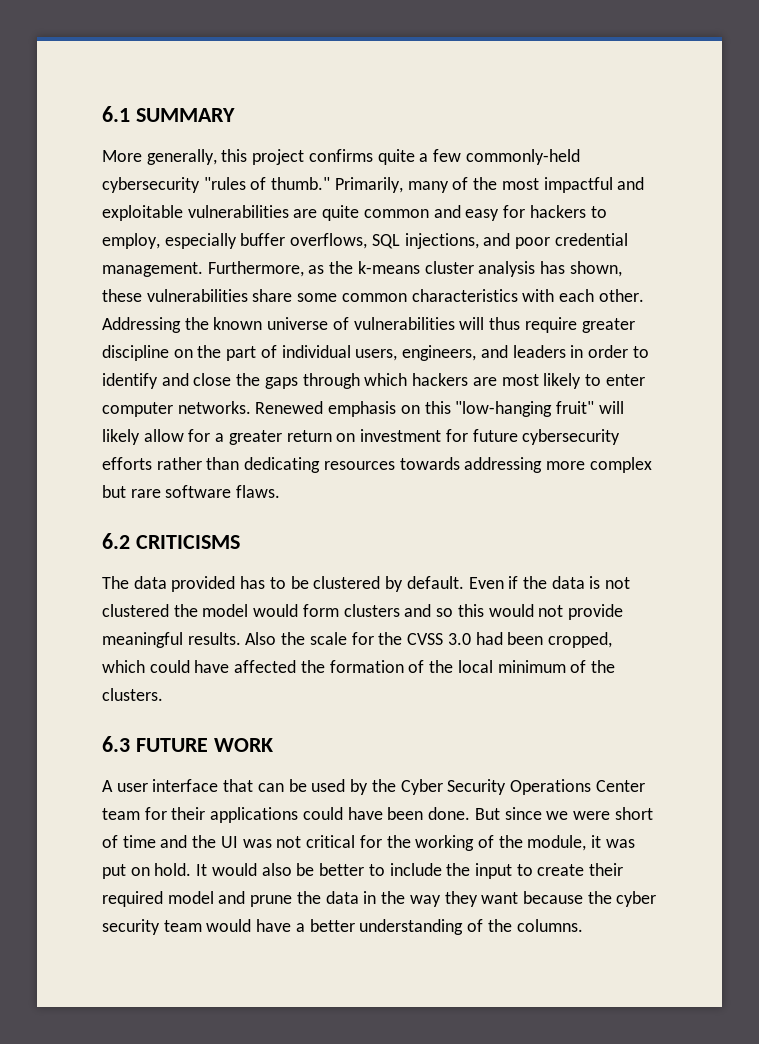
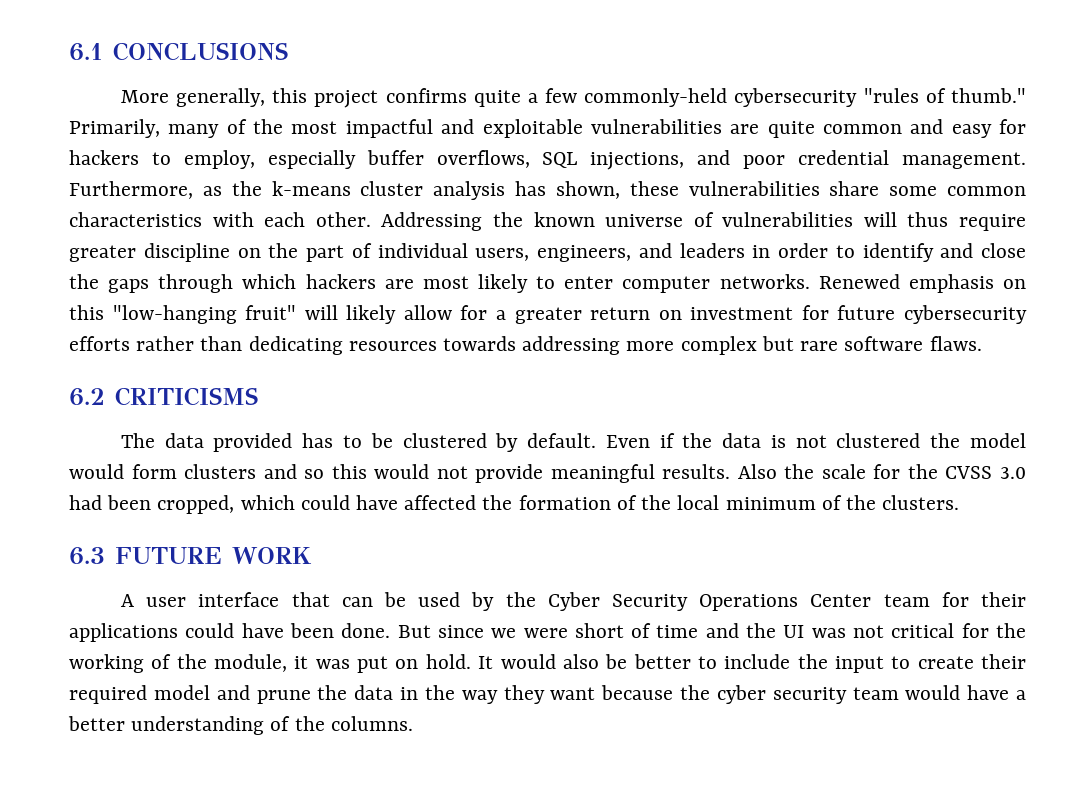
[135,108,235,122] SUMMARY -> [113,42,288,61] CONCLUSIONS

